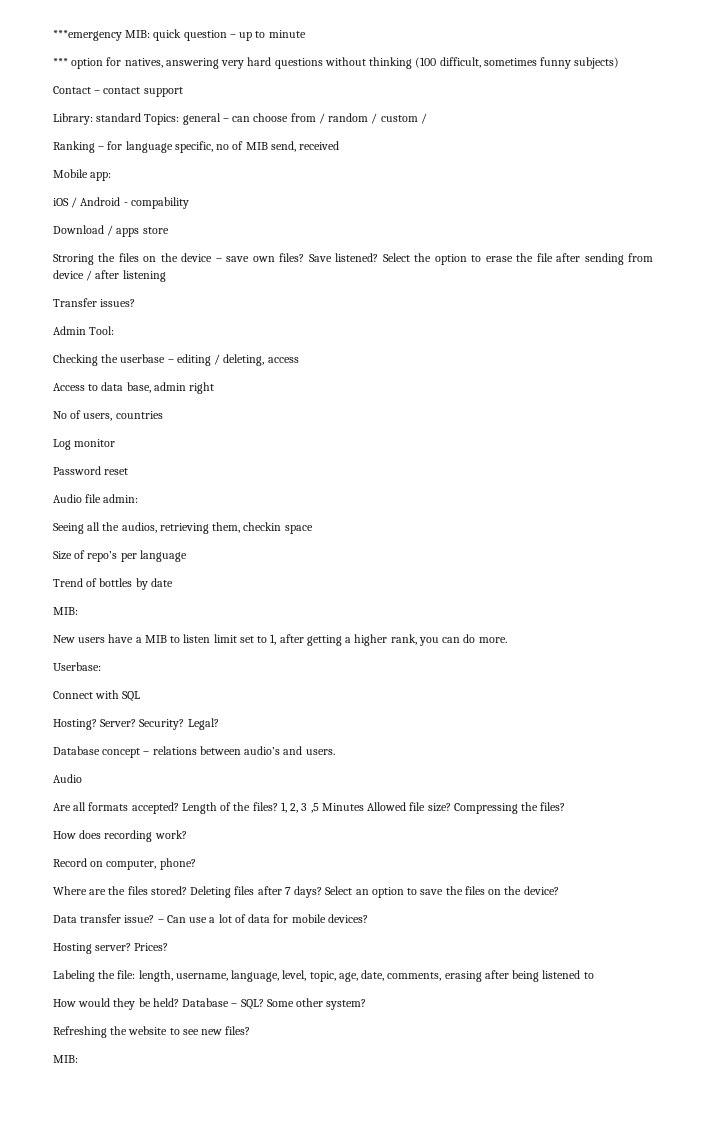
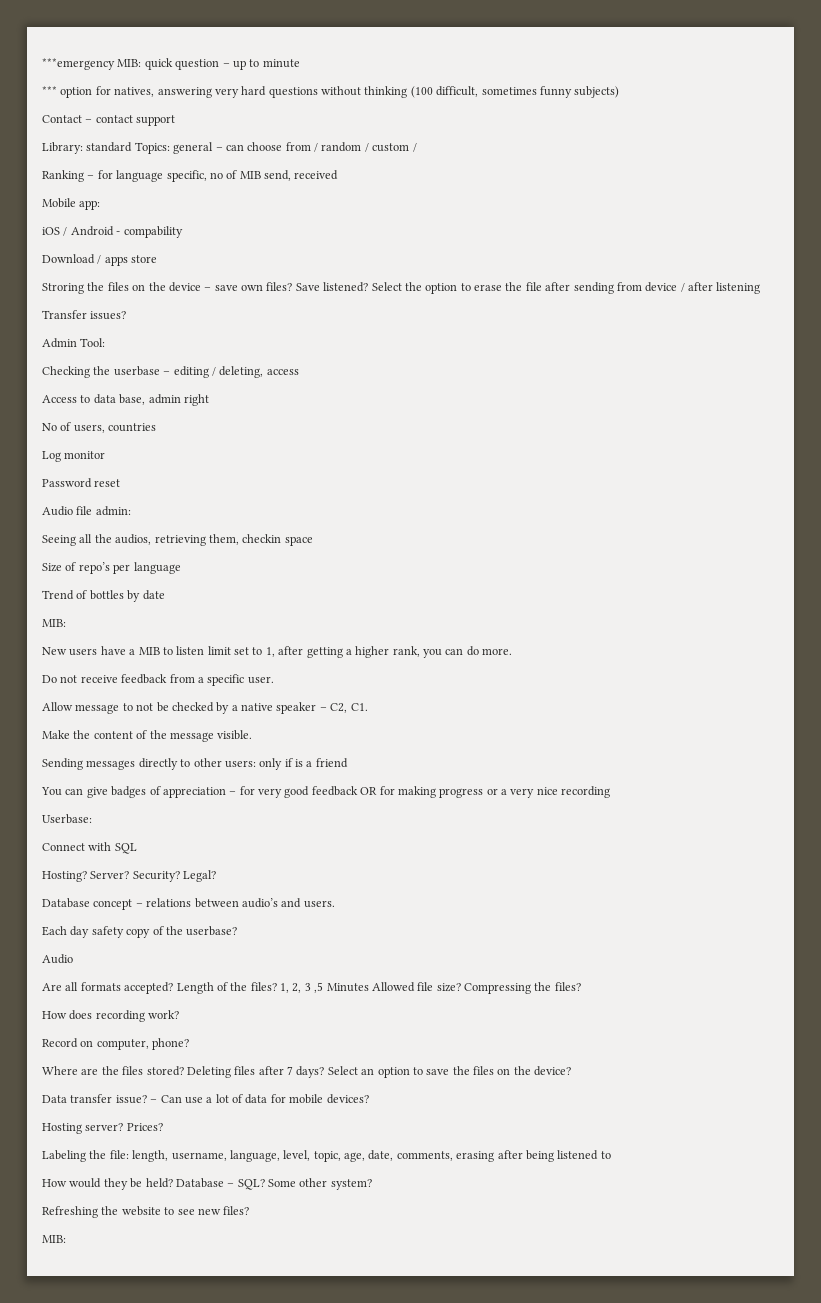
(507, 640) none -> [42,674,274,686] [42,702,368,714] [42,730,253,742] [42,758,348,770] [41,786,611,798] // Do not receive feedback from a specific user. // Allow message to not be checked by a native speaker – C2, C1. // Make the content of the message visible. // Sending messages directly to other users: only if is a friend // You can give badges of appreciation – for very good feedback OR for making progress or a very nice recording
(335, 752) none -> [42,926,238,938] // Each day safety copy of the userbase?

